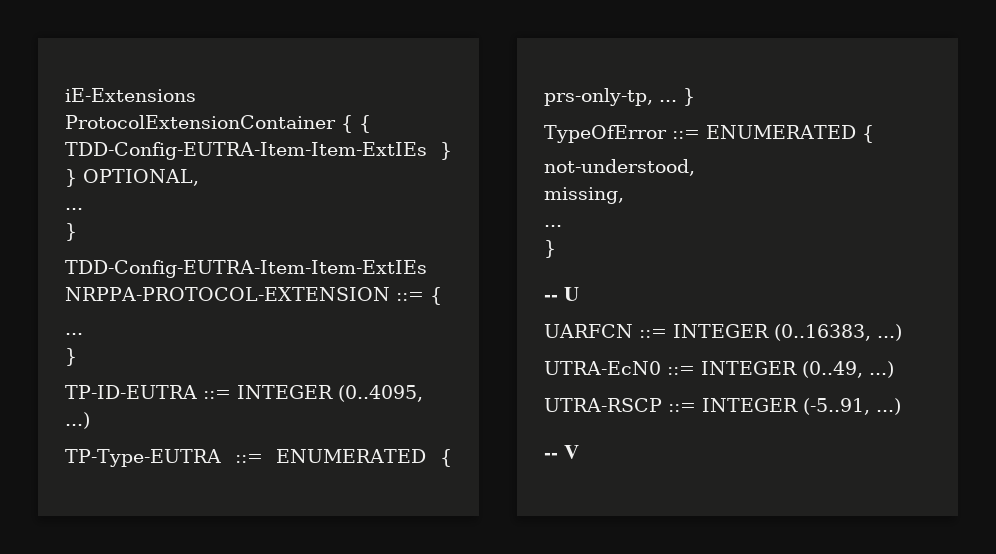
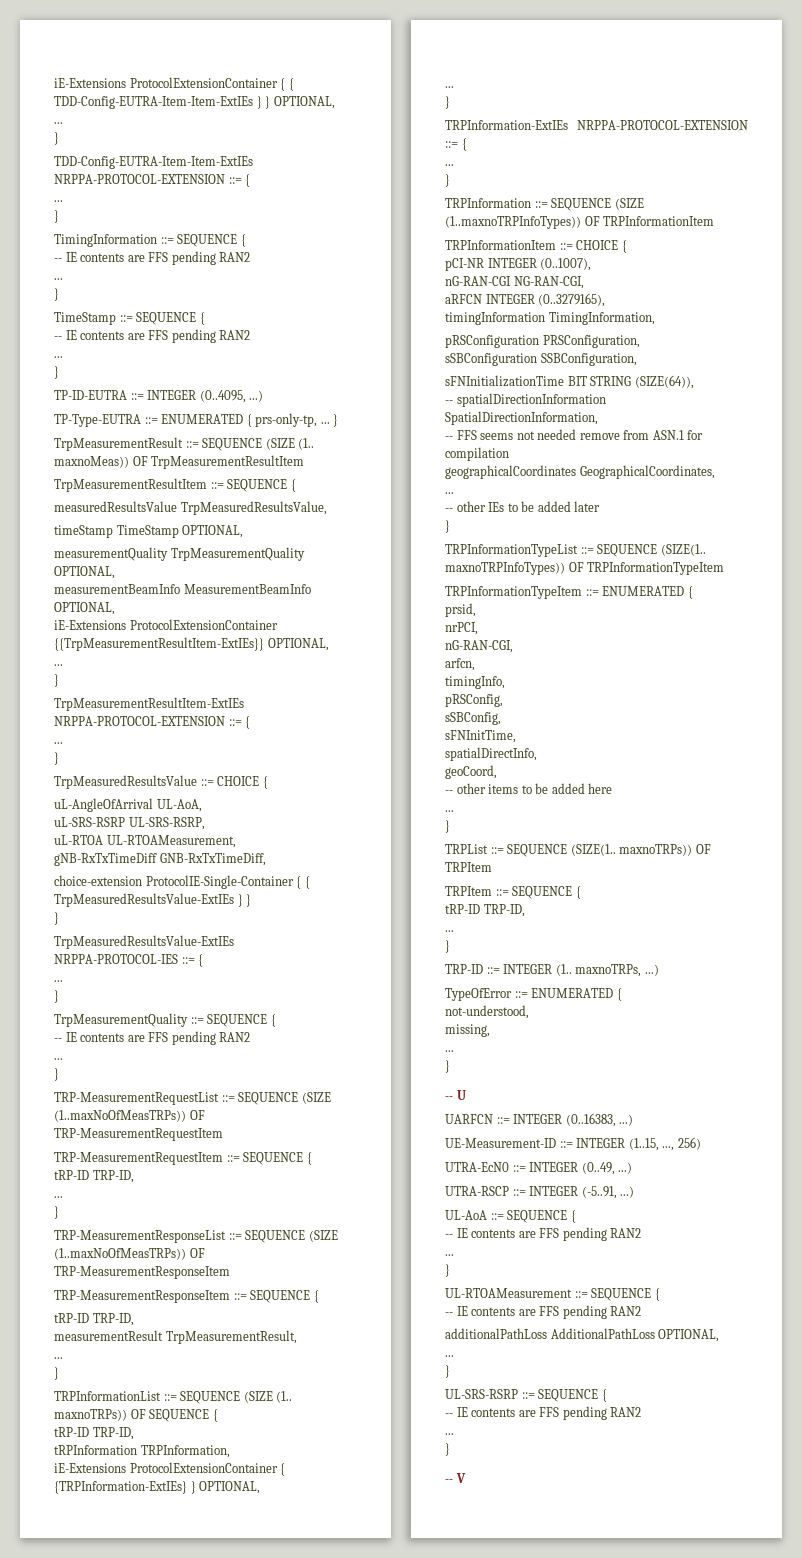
(77, 357) none -> [54,234,246,247] [54,251,251,265] [54,278,63,280] [54,288,59,301] [54,312,205,325] [54,329,251,343] [54,356,63,358] [54,366,59,379] // TimingInformation ::= SEQUENCE { // -- IE contents are FFS pending RAN2 // ... // } // TimeStamp ::= SEQUENCE { // -- IE contents are FFS pending RAN2 // ... // }
(695, 97) none -> [54,437,315,451] [54,455,305,469] [54,478,296,492] [54,501,327,515] [54,525,244,538] [54,547,305,561] [54,566,115,579] [54,584,311,594] [54,602,115,615] [54,619,278,630] [54,637,329,651] [54,664,63,666] [54,674,59,687] [54,697,244,711] [54,716,251,729] [54,742,63,744] [54,752,59,765] [54,775,268,789] [54,798,202,812] [54,817,205,830] [54,835,236,848] [54,853,266,866] [54,875,310,889] [54,893,252,907] [54,912,59,925] [54,935,234,949] [54,954,204,967] [54,980,63,982] [54,990,59,1003] [54,1013,276,1027] [54,1031,251,1045] [54,1058,63,1060] [54,1068,59,1081] [54,1092,331,1105] [54,1110,205,1122] [54,1128,223,1141] [54,1152,312,1165] [54,1170,134,1183] [54,1196,63,1198] [54,1206,59,1219] [54,1230,338,1243] [54,1248,205,1260] [54,1266,230,1279] [54,1290,319,1303] [54,1313,134,1326] [54,1330,297,1344] [54,1357,63,1359] [54,1367,59,1380] [54,1391,293,1404] [54,1409,218,1422] [54,1427,134,1440] [54,1445,230,1458] [54,1462,286,1476] [54,1481,261,1494] [445,86,454,88] [445,96,450,109] [445,120,748,130] [445,138,467,151] [445,164,454,166] [445,174,450,187] [445,198,644,211] [445,216,715,229] [445,240,627,253] [445,258,592,271] [445,276,584,289] [445,293,606,307] [445,312,655,325] [445,335,640,348] [445,353,637,366] [445,375,694,389] [445,393,606,407] [445,411,598,425] [445,429,704,440] [445,447,509,461] [445,465,715,479] [445,492,454,494] [445,501,601,512] [445,520,450,533] [445,544,706,557] [445,562,725,575] [445,586,693,599] [445,603,476,617] [445,622,478,635] [445,640,513,653] [445,658,475,671] [445,676,505,689] [445,694,503,707] [445,712,501,725] [445,730,516,743] [445,747,537,761] [445,765,497,779] [445,783,613,794] [445,810,454,812] [445,820,450,833] [445,844,711,857] [445,862,492,872] [445,886,581,899] [445,904,525,917] [445,930,454,932] [445,940,450,953] [445,964,659,977] // TrpMeasurementResult ::= SEQUENCE (SIZE (1.. maxnoMeas)) OF TrpMeasurementResultItem // TrpMeasurementResultItem ::= SEQUENCE { // measuredResultsValue TrpMeasuredResultsValue, // timeStamp TimeStamp OPTIONAL, // measurementQuality TrpMeasurementQuality OPTIONAL, // measurementBeamInfo MeasurementBeamInfo OPTIONAL, // iE-Extensions ProtocolExtensionContainer {{TrpMeasurementResultItem-ExtIEs}} OPTIONAL, // ... // } // TrpMeasurementResultItem-ExtIEs NRPPA-PROTOCOL-EXTENSION ::= { // ... // } // TrpMeasuredResultsValue ::= CHOICE { // uL-AngleOfArrival UL-AoA, // uL-SRS-RSRP UL-SRS-RSRP, // uL-RTOA UL-RTOAMeasurement, // gNB-RxTxTimeDiff GNB-RxTxTimeDiff, // choice-extension ProtocolIE-Single-Container { { TrpMeasuredResultsValue-ExtIEs } } // } // TrpMeasuredResultsValue-ExtIEs NRPPA-PROTOCOL-IES ::= { // ... // } // TrpMeasurementQuality ::= SEQUENCE { // -- IE contents are FFS pending RAN2 // ... // } // TRP-MeasurementRequestList ::= SEQUENCE (SIZE (1..maxNoOfMeasTRPs)) OF TRP-MeasurementRequestItem // TRP-MeasurementRequestItem ::= SEQUENCE { // tRP-ID TRP-ID, // ... // } // TRP-MeasurementResponseList ::= SEQUENCE (SIZE (1..maxNoOfMeasTRPs)) OF TRP-MeasurementResponseItem // TRP-MeasurementResponseItem ::= SEQUENCE { // tRP-ID TRP-ID, // measurementResult TrpMeasurementResult, // ... // } // TRPInformationList ::= SEQUENCE (SIZE (1.. maxnoTRPs)) OF SEQUENCE { // tRP-ID TRP-ID, // tRPInformation TRPInformation, // iE-Extensions ProtocolExtensionContainer { {TRPInformation-ExtIEs} } OPTIONAL, // ... // } // TRPInformation-ExtIEs NRPPA-PROTOCOL-EXTENSION ::= { // ... // } // TRPInformation ::= SEQUENCE (SIZE (1..maxnoTRPInfoTypes)) OF TRPInformationItem // TRPInformationItem ::= CHOICE { // pCI-NR INTEGER (0..1007), // nG-RAN-CGI NG-RAN-CGI, // aRFCN INTEGER (0..3279165), // timingInformation TimingInformation, // pRSConfiguration PRSConfiguration, // sSBConfiguration SSBConfiguration, // sFNInitializationTime BIT STRING (SIZE(64)), // -- spatialDirectionInformation SpatialDirectionInformation, // -- FFS seems not needed remove from ASN.1 for compilation // geographicalCoordinates GeographicalCoordinates, // ... // -- other IEs to be added later // } // TRPInformationTypeList ::= SEQUENCE (SIZE(1.. maxnoTRPInfoTypes)) OF TRPInformationTypeItem // TRPInformationTypeItem ::= ENUMERATED { // prsid, // nrPCI, // nG-RAN-CGI, // arfcn, // timingInfo, // pRSConfig, // sSBConfig, // sFNInitTime, // spatialDirectInfo, // geoCoord, // -- other items to be added here // ... // } // TRPList ::= SEQUENCE (SIZE(1.. maxnoTRPs)) OF TRPItem // TRPItem ::= SEQUENCE { // tRP-ID TRP-ID, // ... // } // TRP-ID ::= INTEGER (1.. maxnoTRPs, ...)
(902, 332) none -> [445,1137,701,1151] // UE-Measurement-ID ::= INTEGER (1..15, ..., 256)
(901, 406) none -> [445,1210,576,1223] [445,1227,642,1241] [445,1254,454,1256] [445,1264,450,1277] [445,1288,660,1301] [445,1305,642,1319] [445,1328,720,1342] [445,1355,454,1357] [445,1365,450,1378] [445,1389,607,1402] [445,1406,642,1420] [445,1433,454,1435] [445,1443,450,1456] // UL-AoA ::= SEQUENCE { // -- IE contents are FFS pending RAN2 // ... // } // UL-RTOAMeasurement ::= SEQUENCE { // -- IE contents are FFS pending RAN2 // additionalPathLoss AdditionalPathLoss OPTIONAL, // ... // } // UL-SRS-RSRP ::= SEQUENCE { // -- IE contents are FFS pending RAN2 // ... // }

